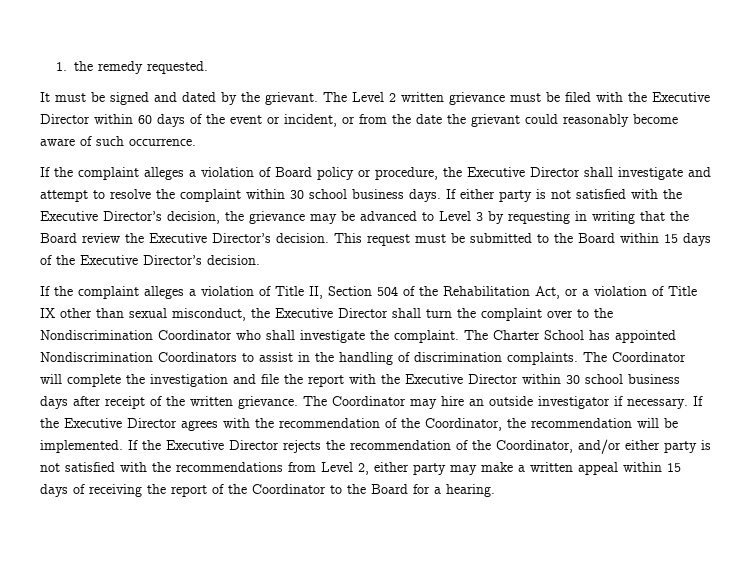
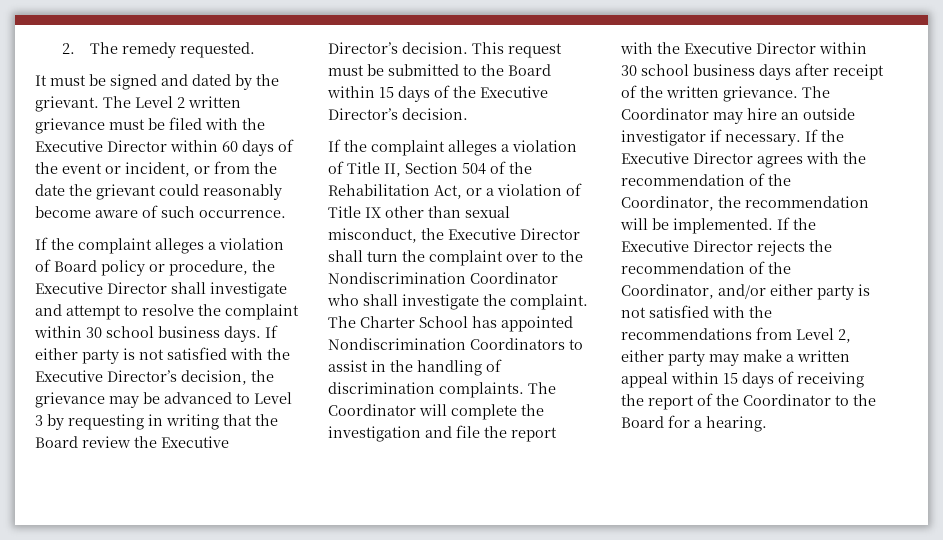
[56,61,94,71] 1. the -> [62,42,118,54] 2. The

